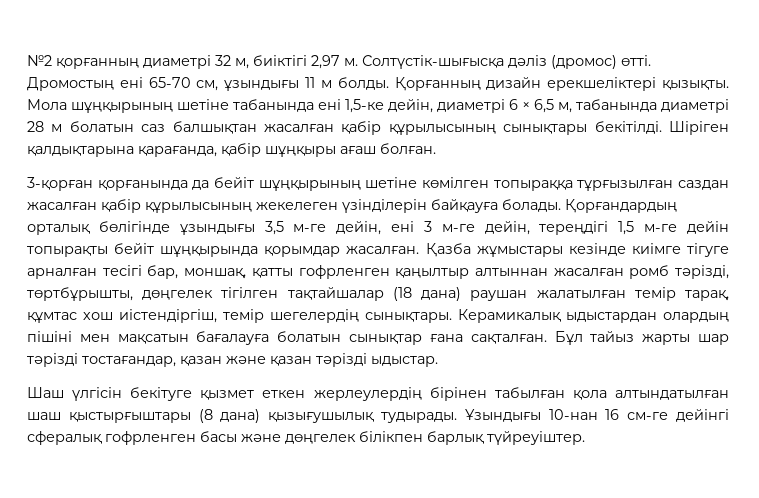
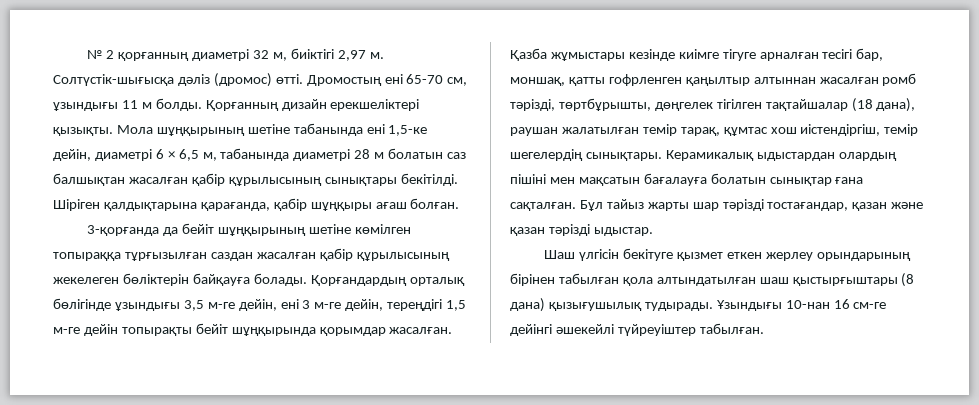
[27,55,52,66] №2 -> [87,50,115,59] № 2
[27,177,188,191] 3-қорған қорғанында -> [87,225,160,236] 3-қорғанда
[342,199,427,213] үзінділерін -> [122,273,189,286] бөліктерін
[421,287,462,301] дана) -> [876,98,916,112] дана),
[313,387,422,401] жерлеулердің -> [766,252,911,261] жерлеу орындарының
[27,431,585,445] сфералық гофрленген басы және дөңгелек білікпен барлық түйреуіштер. -> [555,323,764,336] әшекейлі түйреуіштер табылған.

